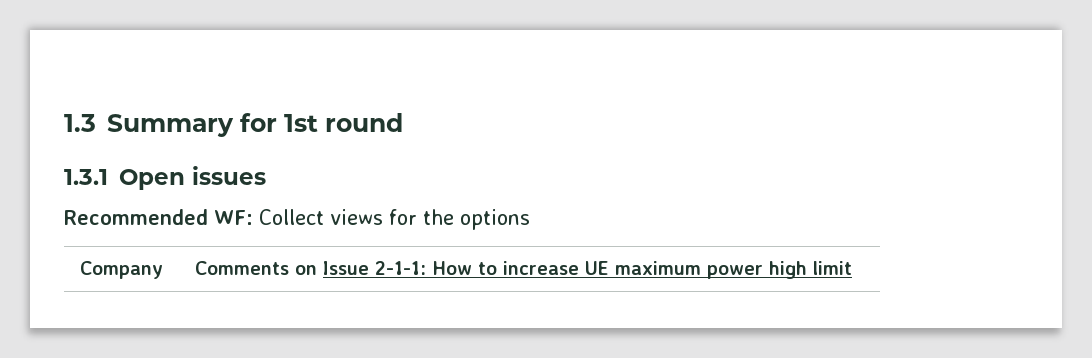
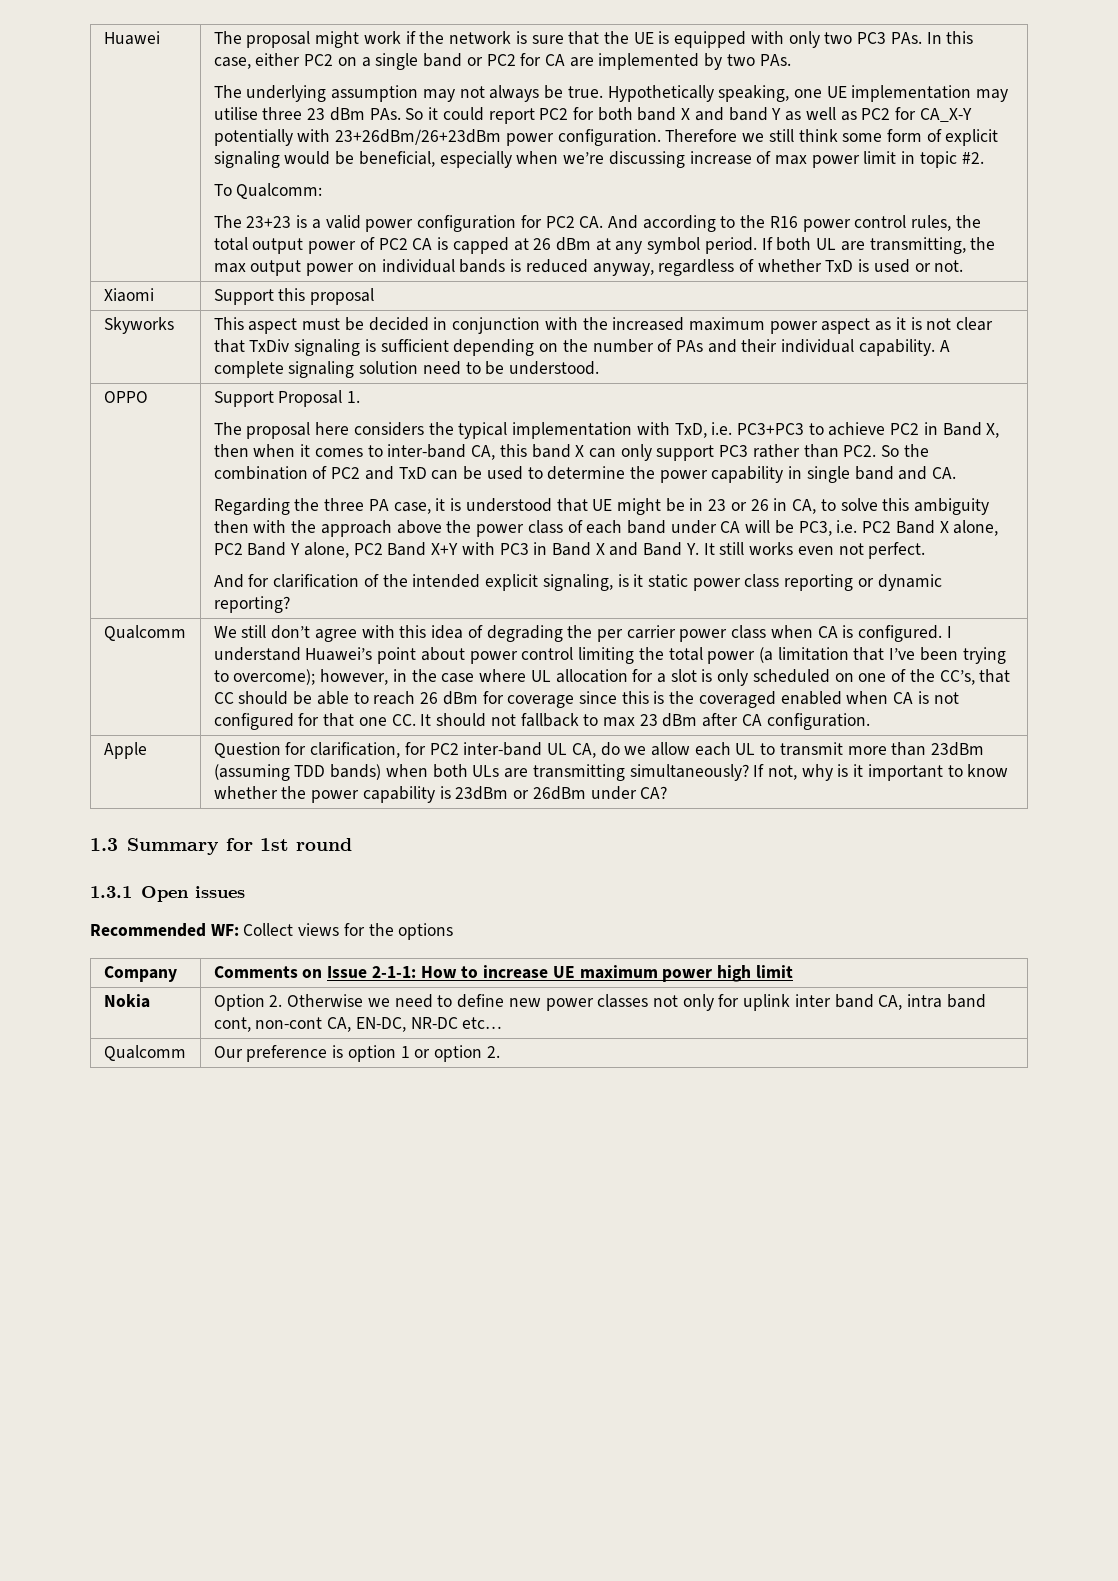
(64, 123) none -> [103,31,160,45] [213,31,974,48] [213,53,791,70] [213,85,1009,102] [213,107,972,124] [213,129,999,146] [213,151,984,168] [213,183,323,199] [213,215,981,232] [213,237,996,254] [213,259,964,276] [103,288,154,302] [213,288,375,305] [103,317,174,334] [213,317,994,334] [213,339,950,356] [213,361,600,378] [103,391,148,403] [213,390,361,407] [213,422,1000,439] [213,444,929,461] [213,466,957,483] [213,498,989,515] [213,520,999,537] [213,542,926,559] [213,574,942,591] [213,596,290,613] [103,625,186,641] [213,625,952,642] [213,647,1006,664] [213,669,1011,686] [213,691,959,708] [213,713,870,730] [103,742,147,759] [213,742,985,758] [213,764,1009,781] [213,786,668,803] Huawei | The proposal might work if the network is sure that the UE is equipped with only two PC3 PAs. In this case, either PC2 on a single band or PC2 for CA are implemented by two PAs. // The underlying assumption may not always be true. Hypothetically speaking, one UE implementation may utilise three 23 dBm PAs. So it could report PC2 for both band X and band Y as well as PC2 for CA_X-Y potentially with 23+26dBm/26+23dBm power configuration. Therefore we still think some form of explicit signaling would be beneficial, especially when we’re discussing increase of max power limit in topic #2. // To Qualcomm: // The 23+23 is a valid power configuration for PC2 CA. And according to the R16 power control rules, the total output power of PC2 CA is capped at 26 dBm at any symbol period. If both UL are transmitting, the max output power on individual bands is reduced anyway, regardless of whether TxD is used or not. // Xiaomi | Support this proposal // Skyworks | This aspect must be decided in conjunction with the increased maximum power aspect as it is not clear that TxDiv signaling is sufficient depending on the number of PAs and their individual capability. A complete signaling solution need to be understood. // OPPO | Support Proposal 1. // The proposal here considers the typical implementation with TxD, i.e. PC3+PC3 to achieve PC2 in Band X, then when it comes to inter-band CA, this band X can only support PC3 rather than PC2. So the combination of PC2 and TxD can be used to determine the power capability in single band and CA. // Regarding the three PA case, it is understood that UE might be in 23 or 26 in CA, to solve this ambiguity then with the approach above the power class of each band under CA will be PC3, i.e. PC2 Band X alone, PC2 Band Y alone, PC2 Band X+Y with PC3 in Band X and Band Y. It still works even not perfect. // And for clarification of the intended explicit signaling, is it static power class reporting or dynamic reporting? // Qualcomm | We still don’t agree with this idea of degrading the per carrier power class when CA is configured. I understand Huawei’s point about power control limiting the total power (a limitation that I’ve been trying to overcome); however, in the case where UL allocation for a slot is only scheduled on one of the CC’s, that CC should be able to reach 26 dBm for coverage since this is the coveraged enabled when CA is not configured for that one CC. It should not fallback to max 23 dBm after CA configuration. // Apple | Question for clarification, for PC2 inter-band UL CA, do we allow each UL to transmit more than 23dBm (assuming TDD bands) when both ULs are transmitting simultaneously? If not, why is it important to know whether the power capability is 23dBm or 26dBm under CA? //
(852, 268) none -> [103,994,150,1008] [213,994,986,1011] [213,1017,503,1032] [103,1045,186,1061] [213,1045,500,1062] // Nokia | Option 2. Otherwise we need to define new power classes not only for uplink inter band CA, intra band cont, non-cont CA, EN-DC, NR-DC etc… // Qualcomm | Our preference is option 1 or option 2.

